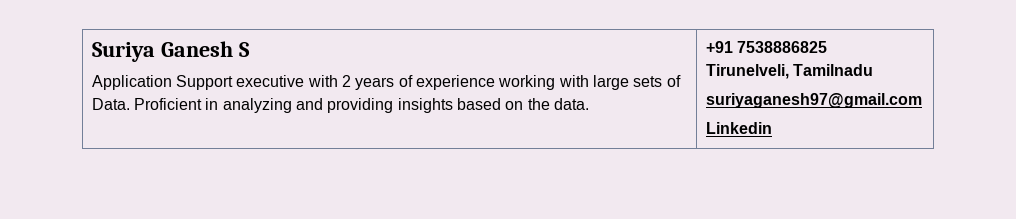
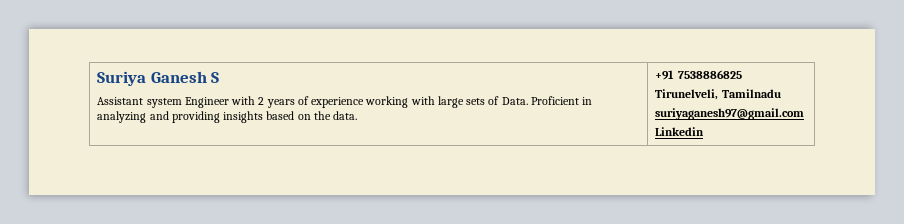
[91,75,305,90] Application Support executive -> [97,97,229,108] Assistant system Engineer

